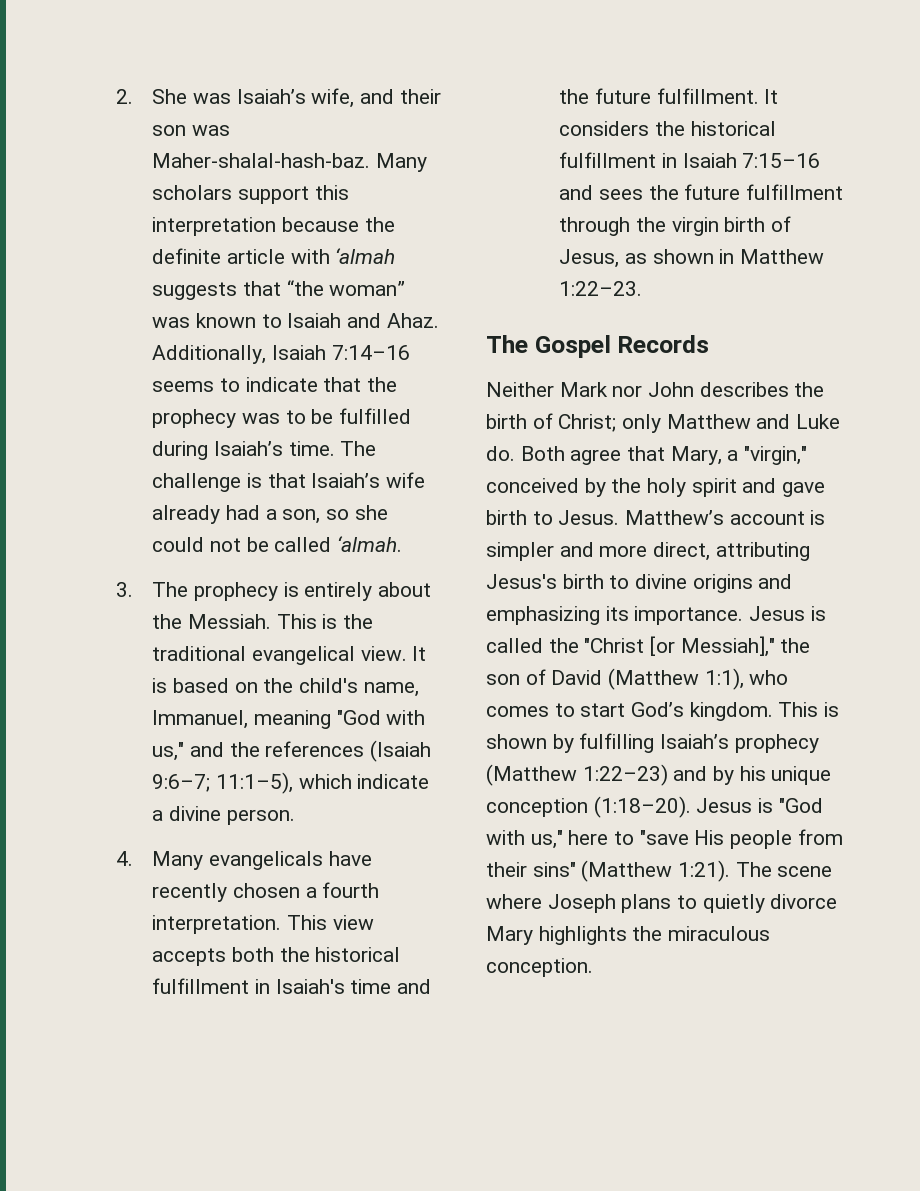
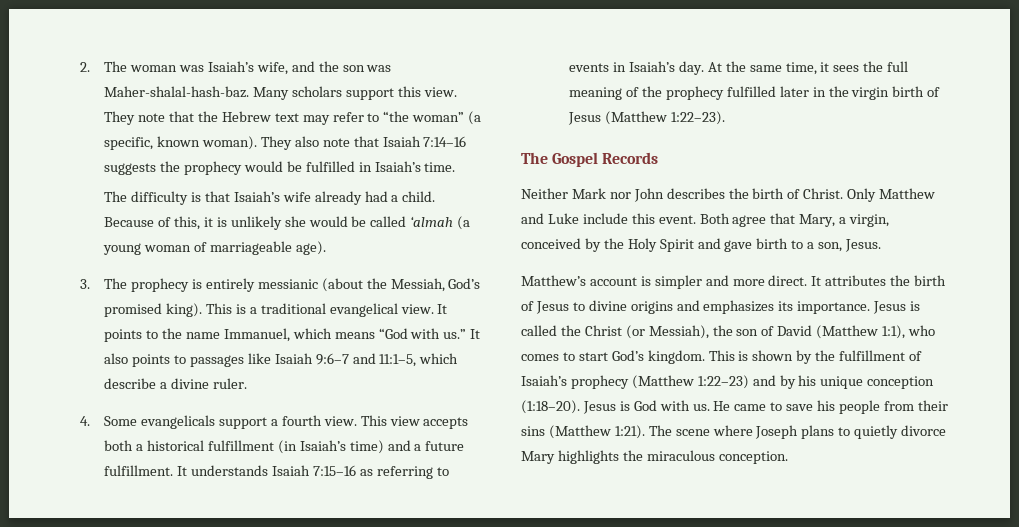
[152,89,188,104] She -> [104,61,178,72] The woman
[399,89,441,104] their -> [318,61,339,72] the
[152,217,395,236] [152,248,396,264] [152,280,406,300] [152,313,439,328] [152,345,410,364] [152,377,397,392] [152,409,306,428] interpretation because the definite article with ‘almah suggests that “the woman” was known to Isaiah and Ahaz. Additionally, Isaiah 7:14–16 seems to indicate that the prophecy was to -> [423,87,457,97] [104,111,482,125] [104,136,467,150] [104,161,283,175] view. They note that the Hebrew text may refer to “the woman” (a specific, known woman). They also note that Isaiah 7:14–16 suggests the prophecy would
[152,441,209,460] during -> [358,162,372,172] in
[340,441,377,456] [152,473,242,492] The challenge -> [104,191,189,205] // The difficulty
[282,505,388,524] [152,536,402,552] son, so she could not be called ‘almah. -> [402,191,436,202] [104,216,471,230] [103,241,326,255] child. Because of this, it is unlikely she would be called ‘almah (a young woman of marriageable age).
[377,582,431,597] [152,614,373,629] about the Messiah. This is the -> [257,278,481,292] [104,303,257,317] messianic (about the Messiah, God’s promised king). This is a
[152,678,419,697] [152,710,426,729] [152,740,431,762] [152,772,430,794] is based on the child's name, Immanuel, meaning "God with us," and the references (Isaiah 9:6–7; 11:1–5), which indicate -> [104,328,481,342] [104,353,459,367] [104,378,157,389] points to the name Immanuel, which means “God with us.” It also points to passages like Isaiah 9:6–7 and 11:1–5, which describe
[226,809,295,825] person. -> [212,378,247,389] ruler.
[152,851,372,870] [152,883,300,902] Many evangelicals have recently chosen -> [104,415,267,429] Some evangelicals support
[152,915,282,934] interpretation. -> [323,416,357,426] view.
[279,947,401,962] [152,978,431,994] [559,88,779,104] [559,121,776,136] [559,152,821,168] [559,184,843,200] [559,216,791,236] [559,249,824,268] [559,281,643,296] the historical fulfillment in Isaiah's time and the future fulfillment. It considers the historical fulfillment in Isaiah 7:15–16 and sees the future fulfillment through the virgin birth of Jesus, as shown in Matthew 1:22–23. -> [136,440,465,454] [104,465,449,479] [569,61,909,75] [569,86,941,100] [568,111,725,125] a historical fulfillment (in Isaiah’s time) and a future fulfillment. It understands Isaiah 7:15–16 as referring to events in Isaiah’s day. At the same time, it sees the full meaning of the prophecy fulfilled later in the virgin birth of Jesus (Matthew 1:22–23).
[558,414,662,433] Christ; only -> [803,188,877,202] Christ. Only
[486,446,515,461] do. -> [582,213,696,224] include this event.
[744,446,808,465] "virgin," -> [849,214,890,227] virgin,
[647,478,737,497] holy spirit -> [627,238,694,252] Holy Spirit
(553, 518) none -> [807,242,843,252] a son,
(620, 517) none -> (882, 245) //
[653,542,810,561] [486,574,604,589] direct, attributing Jesus's birth -> [768,275,947,286] [521,301,569,314] direct. It attributes the birth of Jesus
[486,606,600,625] emphasizing -> [703,300,775,314] emphasizes
[584,636,775,657] "Christ [or Messiah]," -> [584,325,709,339] Christ (or Messiah),
[579,733,655,753] fulfilling -> [815,350,923,361] the fulfillment of
[778,798,823,813] [486,830,725,849] "God with us," here to "save His -> [633,400,836,411] God with us. He came to save his
[532,862,576,877] sins" -> [521,426,545,436] sins

